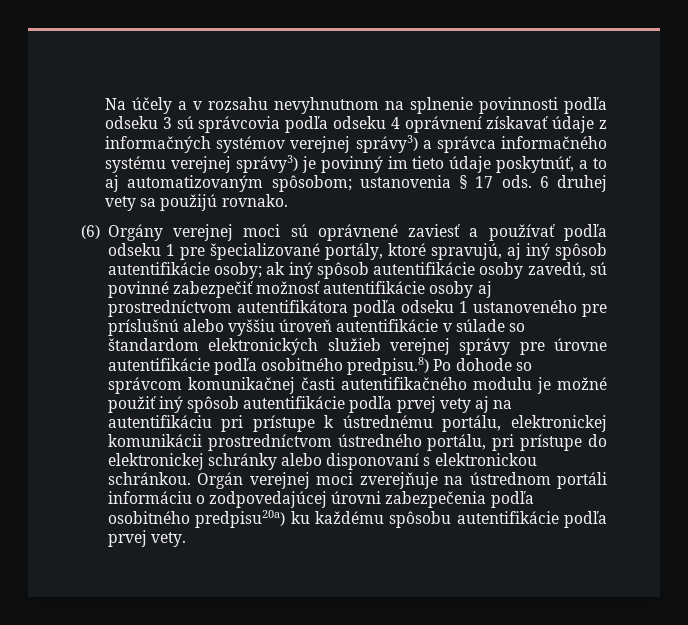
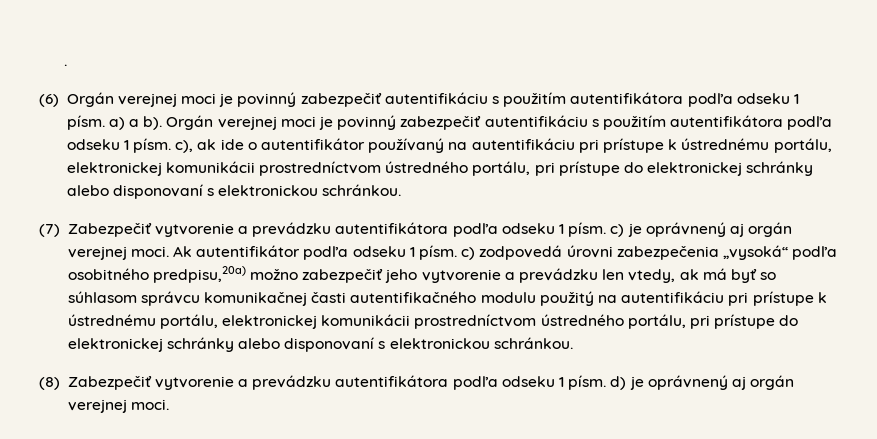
[105,97,607,114] [105,116,607,133] [105,135,607,153] [105,155,607,173] [105,175,607,192] [105,194,288,211] [81,224,607,241] [107,243,607,260] [107,262,607,279] [107,281,492,298] [107,300,607,317] [107,319,526,336] [107,338,607,355] [107,357,532,375] [107,377,607,394] [107,396,490,413] Na účely a v rozsahu nevyhnutnom na splnenie povinnosti podľa odseku 3 sú správcovia podľa odseku 4 oprávnení získavať údaje z informačných systémov verejnej správy3) a správca informačného systému verejnej správy3) je povinný im tieto údaje poskytnúť, a to aj automatizovaným spôsobom; ustanovenia § 17 ods. 6 druhej vety sa použijú rovnako. // (6) Orgány verejnej moci sú oprávnené zaviesť a používať podľa odseku 1 pre špecializované portály, ktoré spravujú, aj iný spôsob autentifikácie osoby; ak iný spôsob autentifikácie osoby zavedú, sú povinné zabezpečiť možnosť autentifikácie osoby aj prostredníctvom autentifikátora podľa odseku 1 ustanoveného pre príslušnú alebo vyššiu úroveň autentifikácie v súlade so štandardom elektronických služieb verejnej správy pre úrovne autentifikácie podľa osobitného predpisu.8) Po dohode so správcom komunikačnej časti autentifikačného modulu je možné použiť iný spôsob autentifikácie podľa prvej vety aj -> [63,64,67,66] [39,92,799,107] [66,115,833,130] [66,138,445,153] . // (6) Orgán verejnej moci je povinný zabezpečiť autentifikáciu s použitím autentifikátora podľa odseku 1 písm. a) a b). Orgán verejnej moci je povinný zabezpečiť autentifikáciu s použitím autentifikátora podľa odseku 1 písm. c), ak ide o autentifikátor používaný
[197,472,607,489] [107,491,328,508] Orgán verejnej moci zverejňuje na ústrednom portáli informáciu o zodpovedajúcej -> [39,222,793,237] [67,245,563,260] // (7) Zabezpečiť vytvorenie a prevádzku autentifikátora podľa odseku 1 písm. c) je oprávnený aj orgán verejnej moci. Ak autentifikátor podľa odseku 1 písm. c) zodpovedá
[490,491,534,508] [107,510,607,528] [107,530,186,547] podľa osobitného predpisu20a) ku každému spôsobu autentifikácie podľa prvej vety. -> [722,245,838,260] [67,266,777,283] [67,291,827,306] [67,314,799,329] [67,337,573,352] [39,375,795,390] [67,399,169,413] „vysoká“ podľa osobitného predpisu,20a) možno zabezpečiť jeho vytvorenie a prevádzku len vtedy, ak má byť so súhlasom správcu komunikačnej časti autentifikačného modulu použitý na autentifikáciu pri prístupe k ústrednému portálu, elektronickej komunikácii prostredníctvom ústredného portálu, pri prístupe do elektronickej schránky alebo disponovaní s elektronickou schránkou. // (8) Zabezpečiť vytvorenie a prevádzku autentifikátora podľa odseku 1 písm. d) je oprávnený aj orgán verejnej moci.

